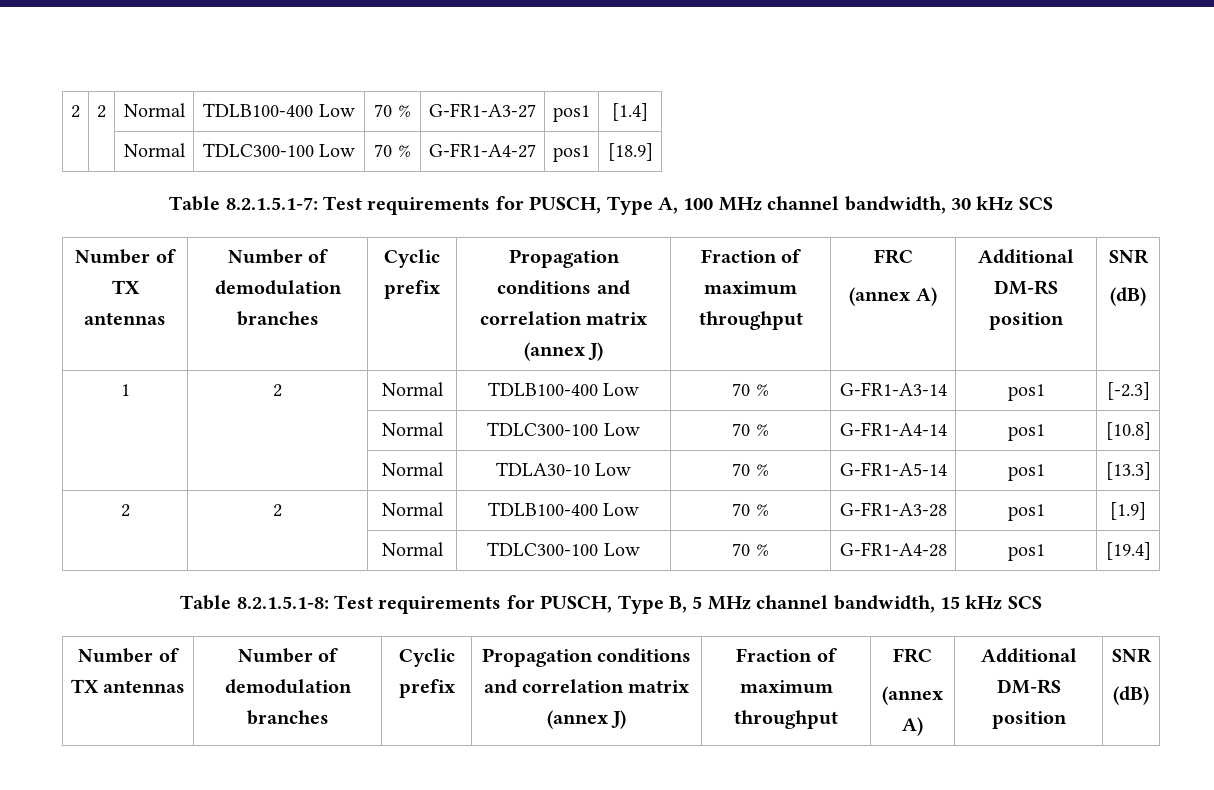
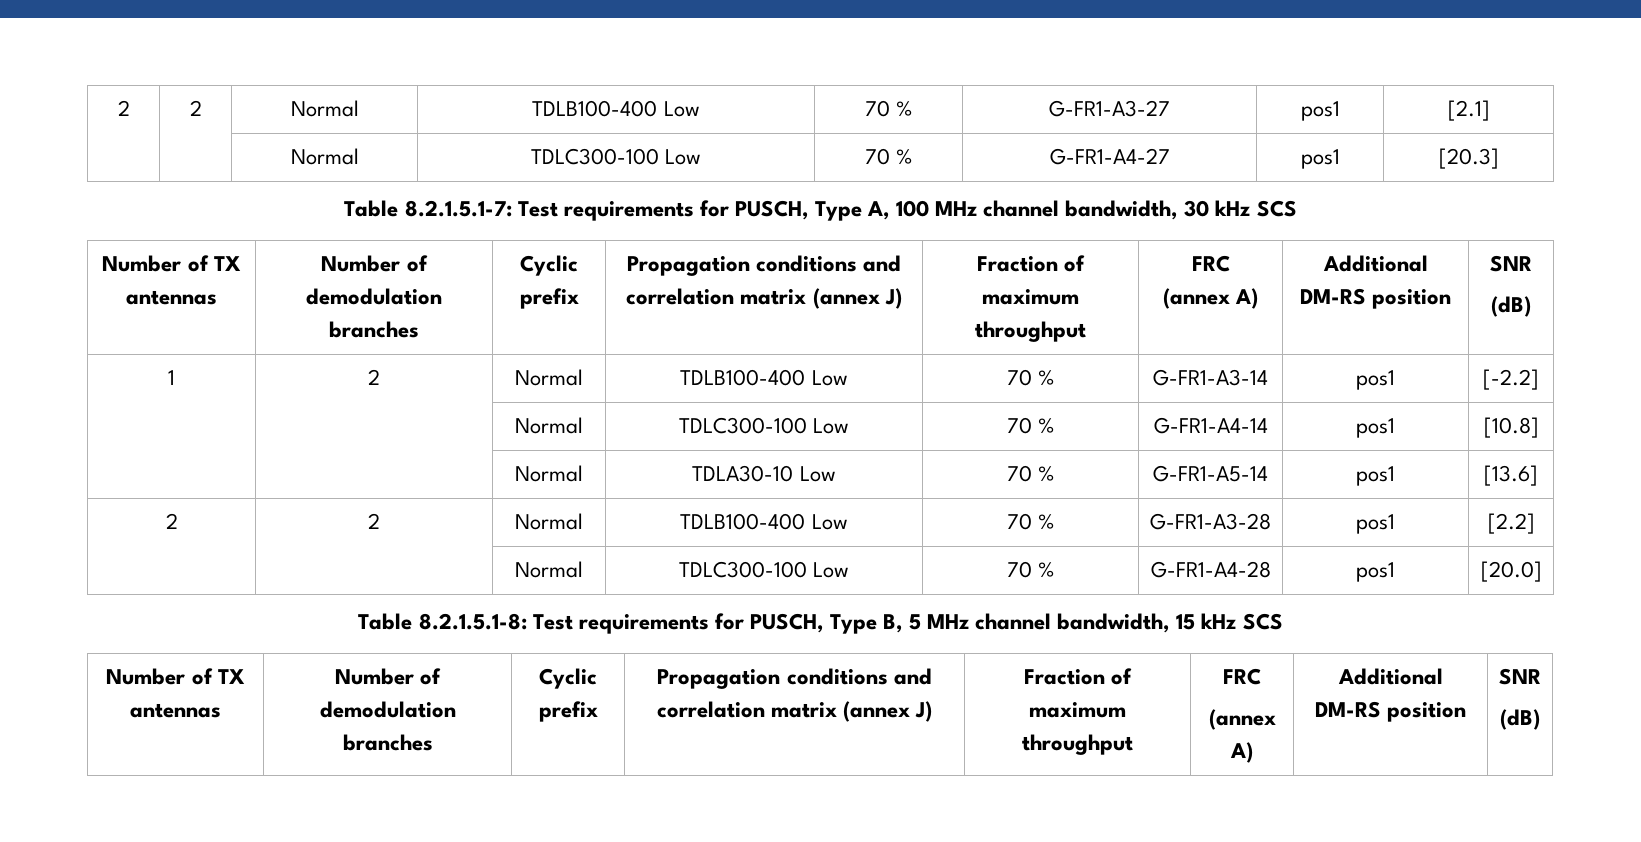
[612,103,648,121] [1.4] -> [1447,100,1490,121] [2.1]
[607,143,653,161] [18.9] -> [1438,148,1499,169] [20.3]
[1106,382,1150,400] [-2.3] -> [1483,369,1539,390] [-2.2]
[1105,462,1151,480] [13.3] -> [1484,465,1538,486] [13.6]
[1110,502,1146,520] [1.9] -> [1487,513,1535,534] [2.2]
[1105,542,1151,560] [19.4] -> [1480,561,1542,582] [20.0]

